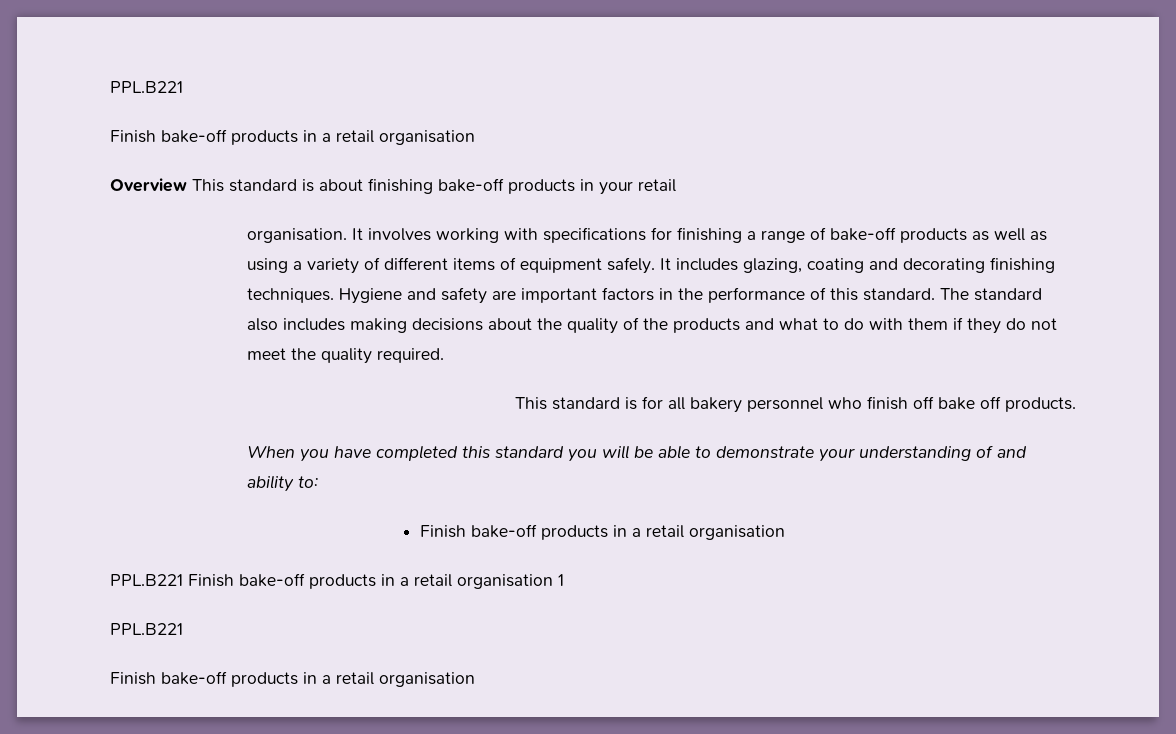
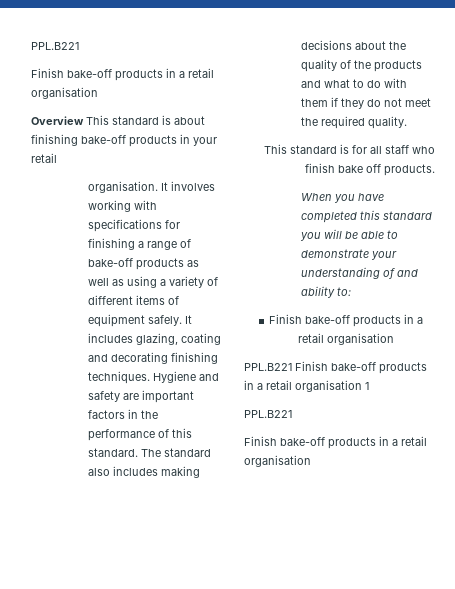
[320,348,444,364] quality required. -> [321,116,408,129] required quality.
[690,397,823,413] bakery personnel -> [385,145,409,154] staff
[913,396,934,409] off -> (335, 168) none

